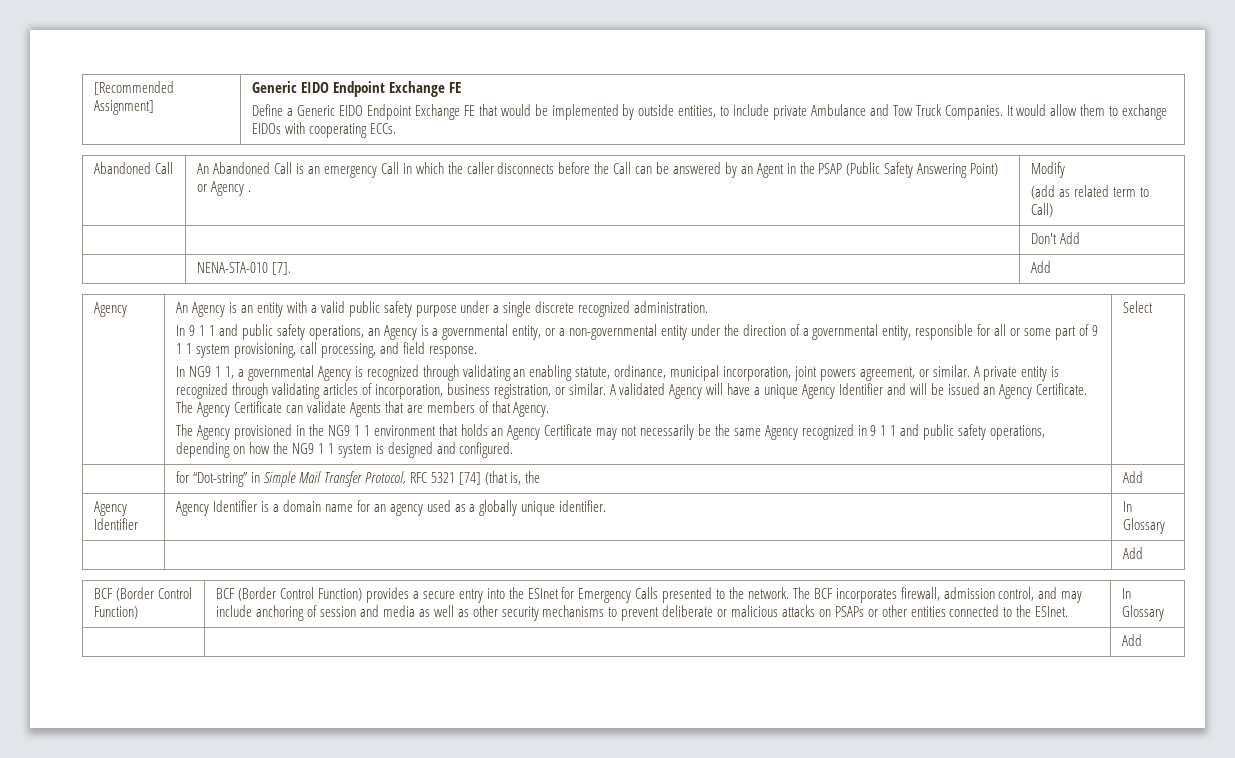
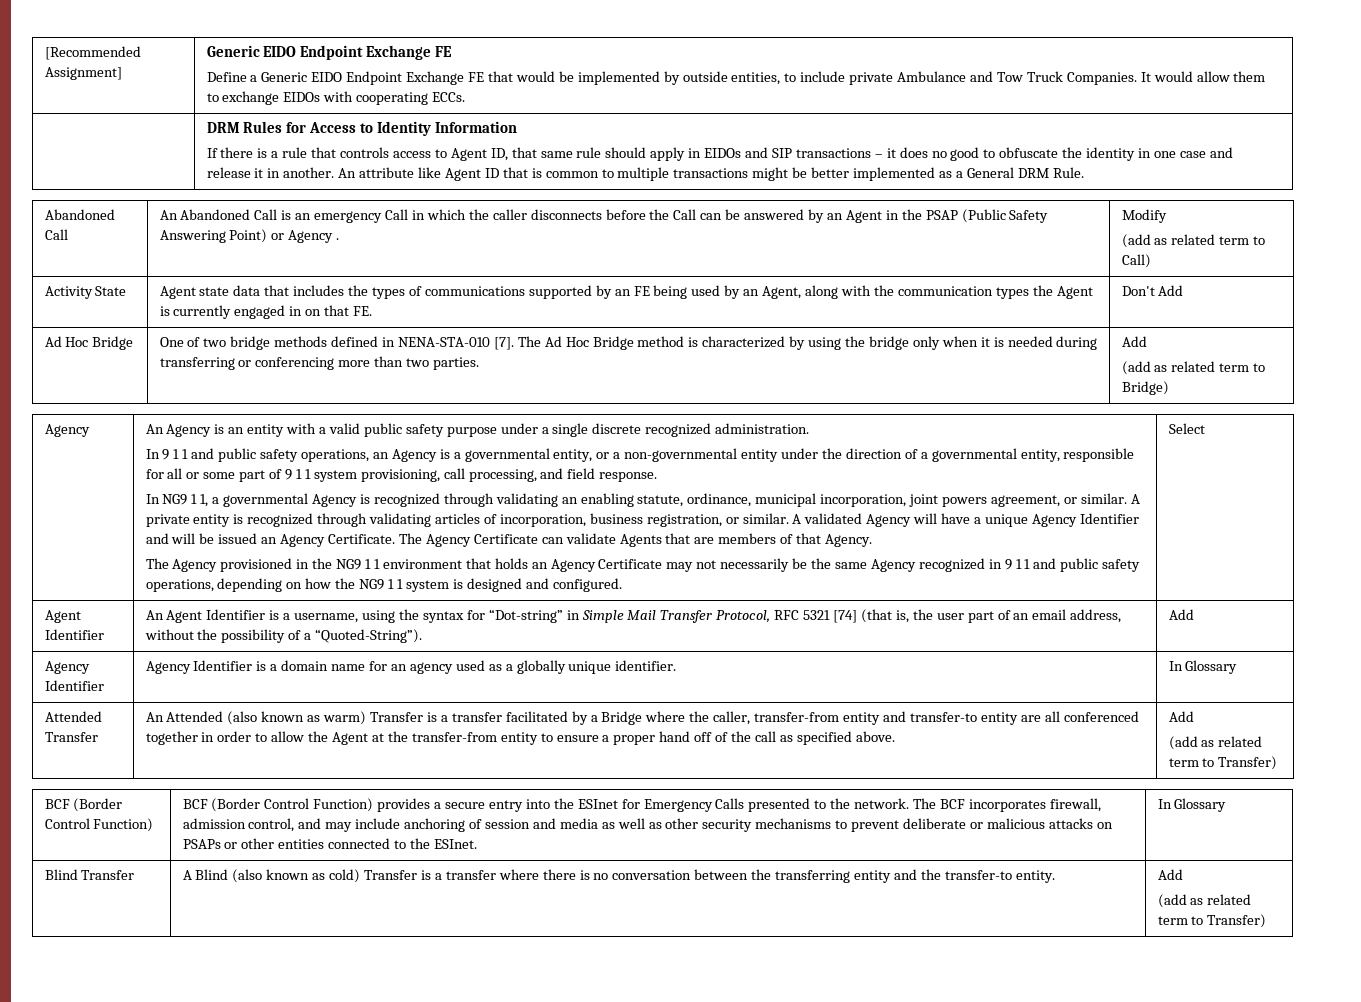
(397, 128) none -> [206,121,518,136] [206,147,1233,161] [206,167,1084,181] // | DRM Rules for Access to Identity Information // If there is a rule that controls access to Agent ID, that same rule should apply in EIDOs and SIP transactions – it does no good to obfuscate the identity in one case and release it in another. An attribute like Agent ID that is common to multiple transactions might be better implemented as a General DRM Rule.
[1031,232,1081,244] [197,262,292,275] [1031,261,1052,273] | | Don't Add // | NENA-STA-010 [7]. | Add -> [44,286,127,299] [159,285,1093,299] [159,305,373,319] [1121,285,1184,296] [44,336,134,350] [159,336,1098,350] [159,356,480,370] [1121,336,1147,347] [1121,361,1266,375] [1121,381,1169,395] Activity State | Agent state data that includes the types of communications supported by an FE being used by an Agent, along with the communication types the Agent is currently engaged in on that FE. | Don't Add // Ad Hoc Bridge | One of two bridge methods defined in NENA-STA-010 [7]. The Ad Hoc Bridge method is characterized by using the bridge only when it is needed during transferring or conferencing more than two parties. | Add // (add as related term to Bridge)
(1154, 307) | -> [44,610,81,623] [44,629,104,640] [145,609,464,623] Agent Identifier | An Agent Identifier is a username, using the syntax
(541, 477) none -> [936,609,1122,623] [144,629,423,643] user part of an email address, without the possibility of a “Quoted-String”).
[1123,547,1144,559] | | Add -> [44,711,102,722] [44,732,98,742] [145,711,1139,725] [145,731,895,745] [1168,711,1194,722] [1168,736,1263,750] [1168,756,1278,770] Attended Transfer | An Attended (also known as warm) Transfer is a transfer facilitated by a Bridge where the caller, transfer-from entity and transfer-to entity are all conferenced together in order to allow the Agent at the transfer-from entity to ensure a proper hand off of the call as specified above. | Add // (add as related term to Transfer)
[1122,634,1143,646] | | Add -> [44,869,135,880] [182,869,1055,883] [1157,869,1183,880] [1157,894,1252,908] [1157,914,1267,928] Blind Transfer | A Blind (also known as cold) Transfer is a transfer where there is no conversation between the transferring entity and the transfer-to entity. | Add // (add as related term to Transfer)

